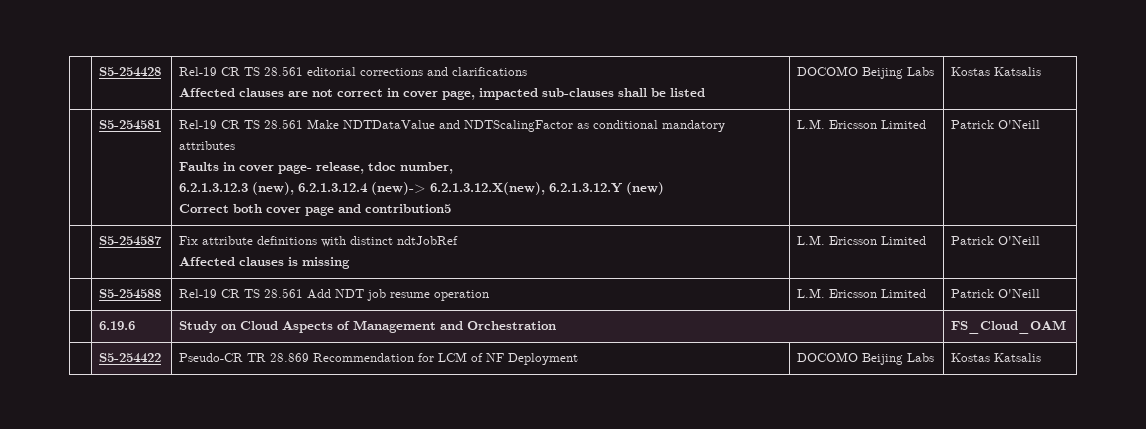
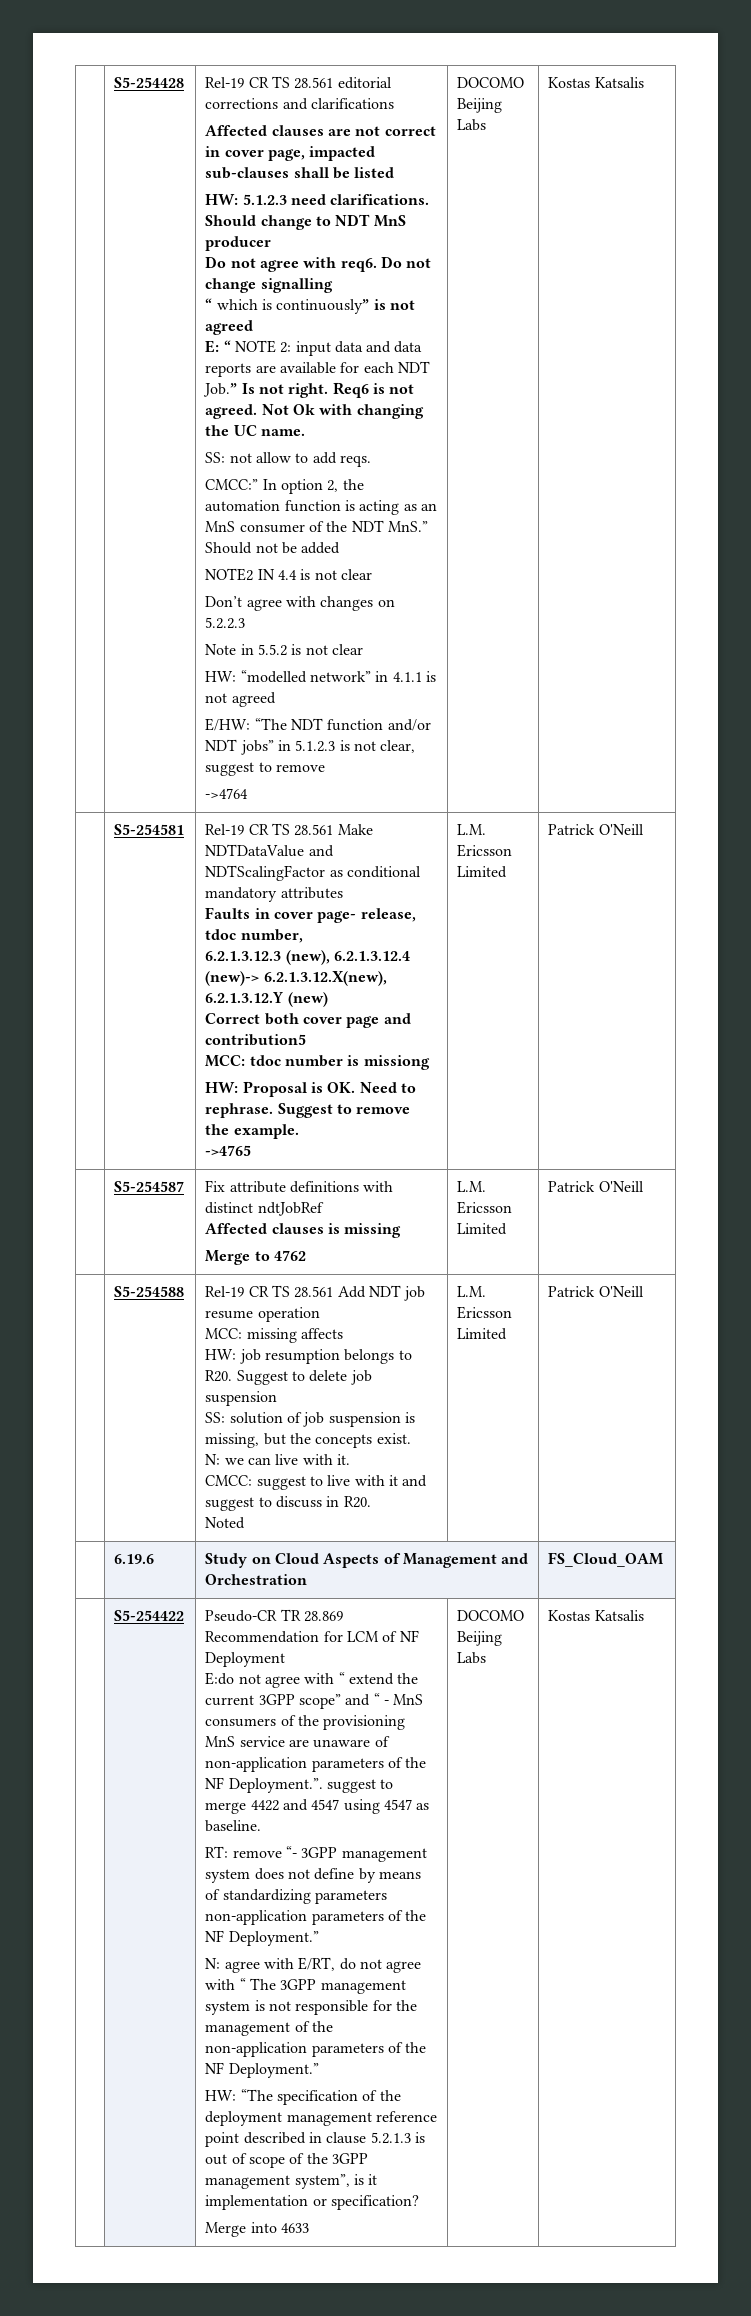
(706, 92) none -> [205,194,430,205] [205,214,406,230] [205,236,272,251] [205,256,432,272] [205,278,333,293] [205,298,415,314] [205,320,254,335] [205,340,423,356] [205,361,430,377] [203,382,415,398] [205,404,424,419] [205,425,305,436] [205,452,371,467] [205,479,364,494] [205,500,437,515] [205,520,428,533] [205,542,341,554] [205,568,372,581] [205,596,395,611] [205,617,246,629] [205,644,363,656] [205,670,436,683] [205,692,276,707] [205,718,431,731] [205,739,416,755] [205,762,325,776] [205,788,249,799] // HW: 5.1.2.3 need clarifications. Should change to NDT MnS producer // Do not agree with req6. Do not change signalling // “ which is continuously” is not agreed // E: “ NOTE 2: input data and data reports are available for each NDT Job.” Is not right. Req6 is not agreed. Not Ok with changing the UC name. // SS: not allow to add reqs. // CMCC:” In option 2, the automation function is acting as an MnS consumer of the NDT MnS.” Should not be added // NOTE2 IN 4.4 is not clear // Don’t agree with changes on 5.2.2.3 // Note in 5.5.2 is not clear // HW: “modelled network” in 4.1.1 is not agreed // E/HW: “The NDT function and/or NDT jobs” in 5.1.2.3 is not clear, suggest to remove // ->4764
(452, 208) none -> [205,1055,430,1070] [205,1081,416,1097] [205,1103,411,1118] [205,1124,299,1139] [205,1145,252,1156] // MCC: tdoc number is missiong // HW: Proposal is OK. Need to rephrase. Suggest to remove the example. // ->4765
(351, 263) none -> [205,1250,306,1265] // Merge to 4762
(490, 295) none -> [205,1328,343,1343] [205,1349,412,1364] [205,1370,372,1385] [205,1391,278,1406] [205,1412,415,1427] [205,1433,411,1448] [205,1454,350,1465] [205,1475,428,1490] [205,1496,371,1511] [205,1517,246,1529] // MCC: missing affects // HW: job resumption belongs to R20. Suggest to delete job suspension // SS: solution of job suspension is missing, but the concepts exist. // N: we can live with it. // CMCC: suggest to live with it and suggest to discuss in R20. // Noted
(579, 359) none -> [205,1672,419,1688] [205,1693,424,1709] [205,1715,406,1730] [205,1736,390,1748] [205,1757,427,1772] [205,1777,394,1793] [205,1799,430,1814] [205,1820,262,1832] [205,1846,427,1862] [205,1868,421,1883] [205,1889,387,1904] [205,1910,427,1925] [205,1930,319,1946] [205,1957,422,1973] [205,1978,406,1994] [205,2000,417,2015] [205,2021,333,2036] [205,2042,427,2057] [205,2062,319,2078] [205,2089,401,2105] [205,2111,437,2126] [205,2132,425,2147] [205,2153,368,2168] [205,2174,378,2189] [205,2195,419,2210] [205,2222,309,2237] // E:do not agree with “ extend the current 3GPP scope” and “ - MnS consumers of the provisioning MnS service are unaware of non-application parameters of the NF Deployment.”. suggest to merge 4422 and 4547 using 4547 as baseline. // RT: remove “- 3GPP management system does not define by means of standardizing parameters non-application parameters of the NF Deployment.” // N: agree with E/RT, do not agree with “ The 3GPP management system is not responsible for the management of the non-application parameters of the NF Deployment.” // HW: “The specification of the deployment management reference point described in clause 5.2.1.3 is out of scope of the 3GPP management system”, is it implementation or specification? // Merge into 4633

